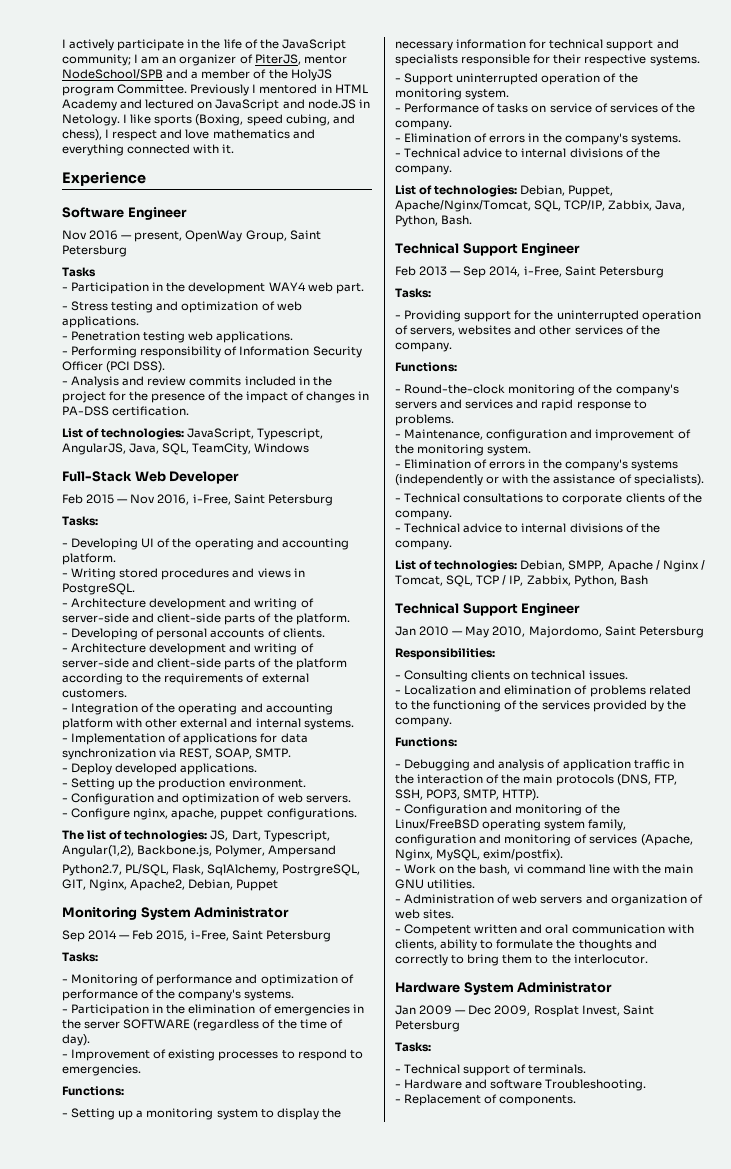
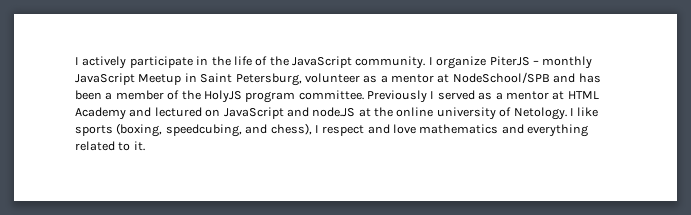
[62,54,347,66] [62,69,189,79] community; I am an organizer of PiterJS, mentor NodeSchool/SPB and -> [355,56,593,69] [75,72,601,86] [75,90,102,100] community. I organize PiterJS – monthly JavaScript Meetup in Saint Petersburg, volunteer as a mentor at NodeSchool/SPB and has been
[117,84,188,94] Committee. -> [298,90,364,100] committee.
[259,84,332,94] mentored in -> [437,90,565,100] served as a mentor at
[358,99,370,108] in -> [358,107,512,120] at the online university of
[195,114,330,126] (Boxing, speed cubing, -> [116,123,242,137] (boxing, speedcubing,
[127,144,235,154] [62,171,146,186] [62,207,187,220] [62,230,321,242] [62,245,127,257] [62,267,96,277] [62,282,364,294] [62,301,302,313] [62,316,139,328] [62,331,294,343] [62,346,362,358] [62,361,166,373] [62,376,332,388] [62,391,369,403] [62,406,190,416] [62,428,324,440] [62,443,310,455] [62,471,240,484] [62,494,333,506] [62,516,98,526] [62,538,349,550] [62,553,116,565] [62,568,305,580] [62,583,135,595] [62,598,314,610] [62,613,350,625] [62,628,325,640] [62,643,314,655] [62,658,347,670] [62,673,309,685] [62,689,127,698] [62,703,333,715] [62,718,354,730] [62,733,308,745] [62,748,292,760] [62,763,258,775] [62,778,306,790] [62,793,351,805] [62,808,357,820] [62,830,330,842] [62,845,337,857] [62,864,361,876] [62,879,279,891] [62,907,290,920] [62,930,331,942] [62,952,98,962] [62,974,354,986] [62,989,295,1001] [62,1004,364,1016] [62,1019,343,1031] [62,1034,90,1046] [62,1049,363,1061] [62,1064,141,1076] [62,1086,124,1096] [62,1108,341,1120] [395,39,679,51] [395,54,700,66] [395,73,638,85] [395,88,510,100] [395,103,695,113] [395,120,452,130] [395,133,681,145] [395,148,660,158] [395,165,452,175] [395,185,614,197] [395,200,686,212] [395,215,473,227] [395,243,581,256] [395,266,664,278] [395,288,431,298] [395,310,701,322] [395,325,660,336] [395,342,452,352] [395,362,457,372] [395,384,679,396] [395,399,647,411] [395,414,454,426] [395,429,691,441] [395,444,532,456] [395,459,678,471] [395,474,704,486] [395,493,702,505] [395,510,452,520] [395,523,660,533] [395,540,452,550] [395,560,705,572] [395,575,648,587] [395,603,581,616] [395,626,704,638] [395,648,495,660] [395,670,628,682] [395,685,691,697] [395,700,686,712] [395,717,452,727] [395,737,457,747] [395,759,684,771] [395,774,677,786] [395,789,540,801] [395,804,620,816] [395,819,627,831] [395,834,693,846] [395,849,564,861] [395,864,694,875] [395,879,476,889] [395,894,703,906] [395,909,455,919] [395,924,694,936] [395,939,657,951] [395,954,648,966] [395,982,613,995] [395,1005,654,1017] [395,1020,460,1032] [395,1042,431,1052] [395,1064,587,1076] [395,1079,647,1091] [395,1094,577,1106] connected with it. // Experience // Software Engineer // Nov 2016 — present, OpenWay Group, Saint Petersburg // Tasks // - Participation in the development WAY4 web part. // - Stress testing and optimization of web applications. // - Penetration testing web applications. // - Performing responsibility of Information Security Officer (PCI DSS). // - Analysis and review commits included in the project for the presence of the impact of changes in PA-DSS certification. // List of technologies: JavaScript, Typescript, AngularJS, Java, SQL, TeamCity, Windows // Full-Stack Web Developer // Feb 2015 — Nov 2016, i-Free, Saint Petersburg // Tasks: // - Developing UI of the operating and accounting platform. // - Writing stored procedures and views in PostgreSQL. // - Architecture development and writing of server-side and client-side parts of the platform. // - Developing of personal accounts of clients. // - Architecture development and writing of server-side and client-side parts of the platform according to the requirements of external customers. // - Integration of the operating and accounting platform with other external and internal systems. // - Implementation of applications for data synchronization via REST, SOAP, SMTP. // - Deploy developed applications. // - Setting up the production environment. // - Configuration and optimization of web servers. // - Configure nginx, apache, puppet configurations. // The list of technologies: JS, Dart, Typescript, Angular(1,2), Backbone.js, Polymer, Ampersand // Python2.7, PL/SQL, Flask, SqlAlchemy, PostrgreSQL, GIT, Nginx, Apache2, Debian, Puppet // Monitoring System Administrator // Sep 2014 — Feb 2015, i-Free, Saint Petersburg // Tasks: // - Monitoring of performance and optimization of performance of the company's systems. // - Participation in the elimination of emergencies in the server SOFTWARE (regardless of the time of day). // - Improvement of existing processes to respond to emergencies. // Functions: // - Setting up a monitoring system to display the necessary information for technical support and specialists responsible for their respective systems. // - Support uninterrupted operation of the monitoring system. // - Performance of tasks on service of services of the company. // - Elimination of errors in the company's systems. // - Technical advice to internal divisions of the company. // List of technologies: Debian, Puppet, Apache/Nginx/Tomcat, SQL, TCP/IP, Zabbix, Java, Python, Bash. // Technical Support Engineer // Feb 2013 — Sep 2014, i-Free, Saint Petersburg // Tasks: // - Providing support for the uninterrupted operation of servers, websites and other services of the company. // Functions: // - Round-the-clock monitoring of the company's servers and services and rapid response to problems. // - Maintenance, configuration and improvement of the monitoring system. // - Elimination of errors in the company's systems (independently or with the assistance of specialists). // - Technical consultations to corporate clients of the company. // - Technical advice to internal divisions of the company. // List of technologies: Debian, SMPP, Apache / Nginx / Tomcat, SQL, TCP / IP, Zabbix, Python, Bash // Technical Support Engineer // Jan 2010 — May 2010, Majordomo, Saint Petersburg // Responsibilities: // - Consulting clients on technical issues. // - Localization and elimination of problems related to the functioning of the services provided by the company. // Functions: // - Debugging and analysis of application traffic in the interaction of the main protocols (DNS, FTP, SSH, POP3, SMTP, HTTP). // - Configuration and monitoring of the Linux/FreeBSD operating system family, configuration and monitoring of services (Apache, Nginx, MySQL, exim/postfix). // - Work on the bash, vi command line with the main GNU utilities. // - Administration of web servers and organization of web sites. // - Competent written and oral communication with clients, ability to formulate the thoughts and correctly to bring them to the interlocutor. // Hardware System Administrator // Jan 2009 — Dec 2009, Rosplat Invest, Saint Petersburg // Tasks: // - Technical support of terminals. // - Hardware and software Troubleshooting. // - Replacement of components. -> [75,141,145,151] related to it.

